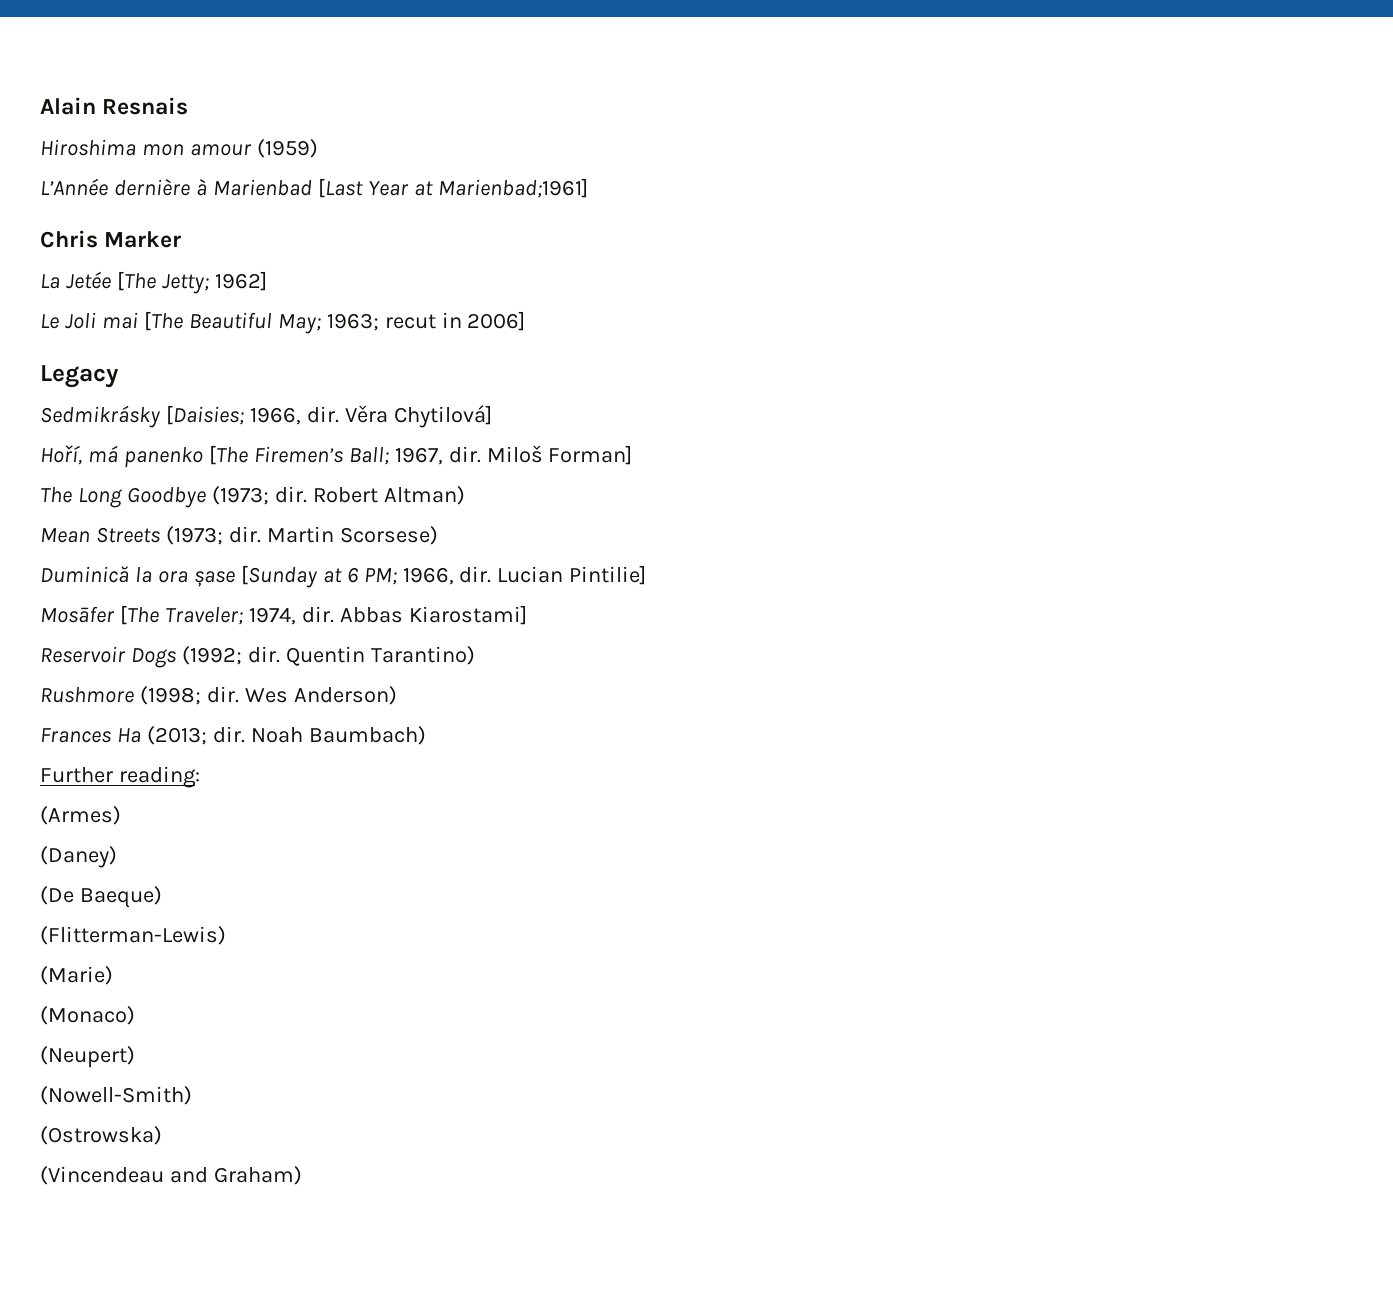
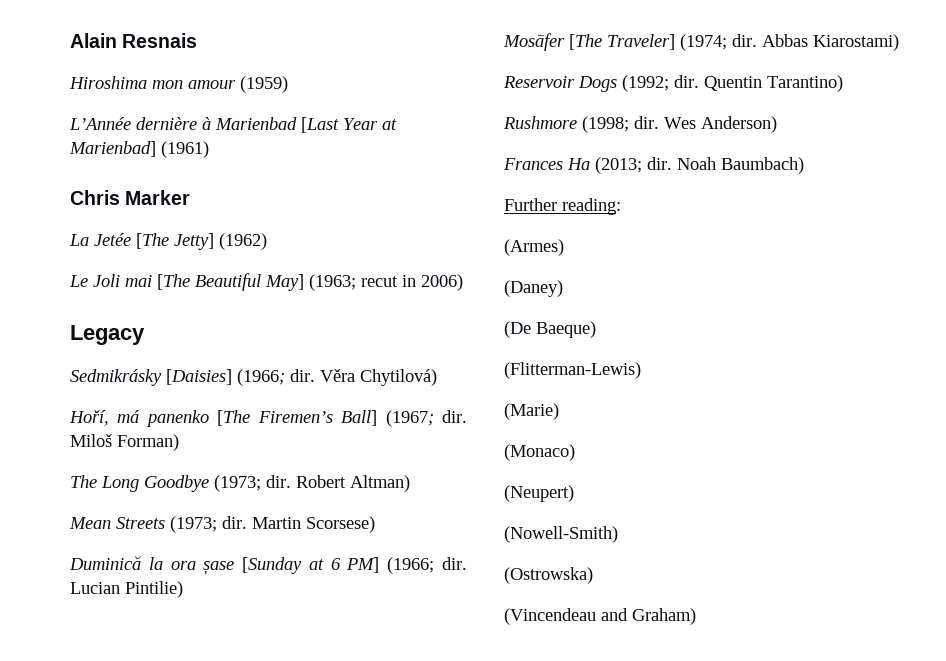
[437,178,588,198] Marienbad;1961] -> [69,141,209,158] Marienbad] (1961)
[161,271,267,294] Jetty; 1962] -> [174,233,267,250] Jetty] (1962)
[277,313,379,334] May; 1963; -> [265,274,356,291] May] (1963;
[467,311,526,331] 2006] -> [421,274,463,291] 2006)
[165,405,301,425] [Daisies; 1966, -> [166,369,285,386] [Daisies] (1966;
[393,405,492,428] Chytilová] -> [360,369,437,386] Chytilová)
[348,447,443,465] Ball; 1967, -> [341,410,434,427] Ball] (1967;
[548,445,633,465] Forman] -> [117,434,179,451] Forman)
[363,567,454,585] PM; 1966, -> [346,557,435,574] PM] (1966;
[569,565,647,585] Pintilie] -> [125,581,183,598] Pintilie)
[164,607,296,625] Traveler; 1974, -> [607,34,727,51] Traveler] (1974;
[408,605,527,625] Kiarostami] -> [813,34,899,51] Kiarostami)

